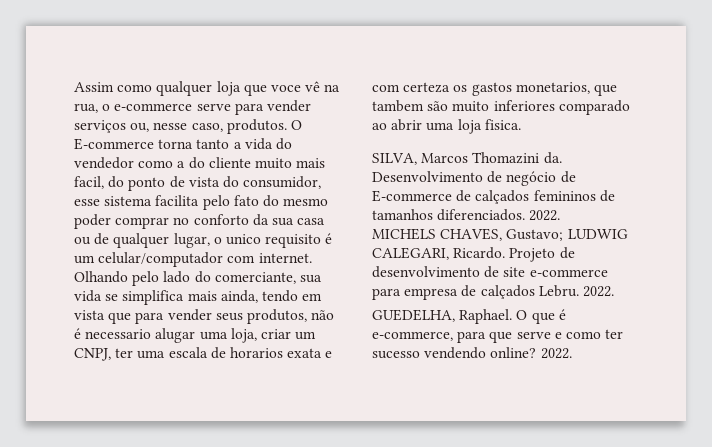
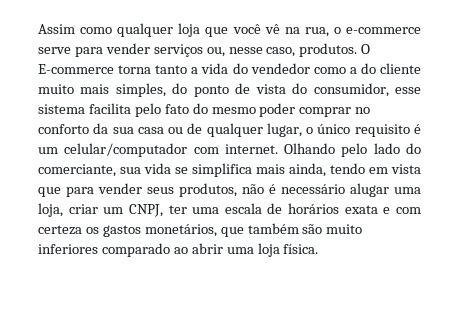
[270,85,301,92] voce -> [232,24,261,34] você
[74,176,104,189] facil, -> [115,83,166,97] simples,
[225,234,261,245] unico -> [317,124,351,134] único
[85,329,152,339] necessario -> [281,184,345,194] necessário
[229,347,283,358] horarios -> [288,203,340,214] horários
[515,82,617,96] [372,100,424,112] monetarios, que tambem -> [144,223,299,237] monetários, que também
[484,119,521,130] [372,152,562,165] [372,171,576,186] [372,190,615,204] [372,209,561,221] [372,228,628,241] [372,247,575,262] [372,266,608,278] [372,285,614,300] [372,309,566,324] [372,329,624,343] [372,347,572,359] fisica. // SILVA, Marcos Thomazini da. Desenvolvimento de negócio de E-commerce de calçados femininos de tamanhos diferenciados. 2022. // MICHELS CHAVES, Gustavo; LUDWIG CALEGARI, Ricardo. Projeto de desenvolvimento de site e-commerce para empresa de calçados Lebru. 2022. // GUEDELHA, Raphael. O que é e-commerce, para que serve e como ter sucesso vendendo online? 2022. -> [283,244,319,254] física.

